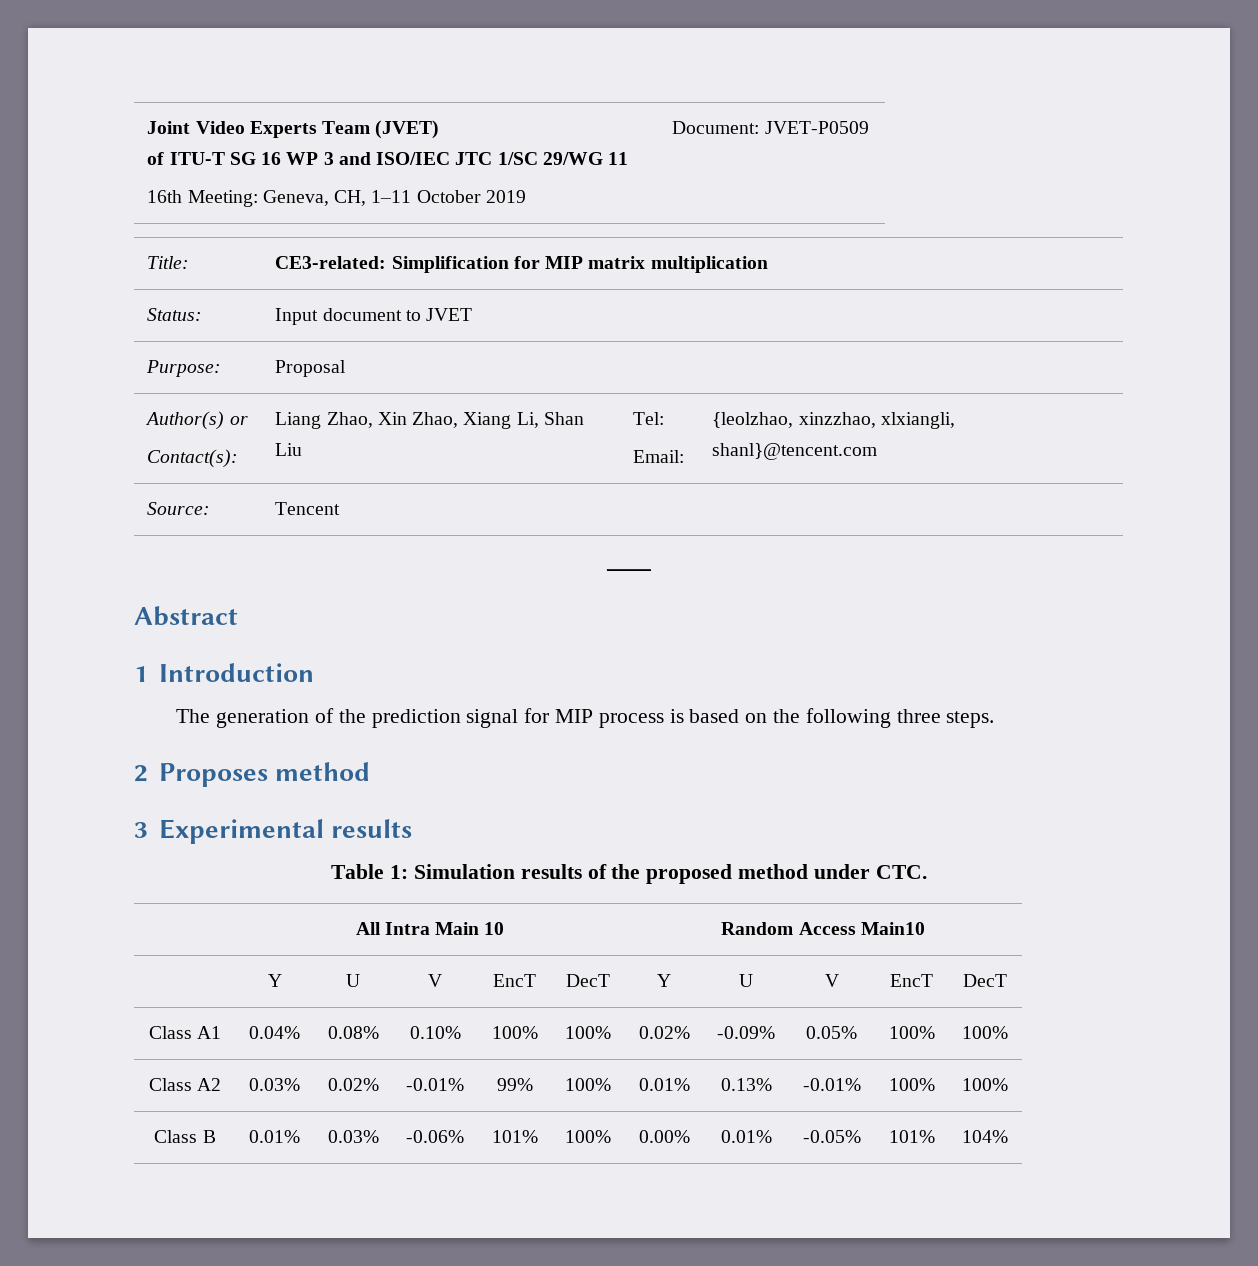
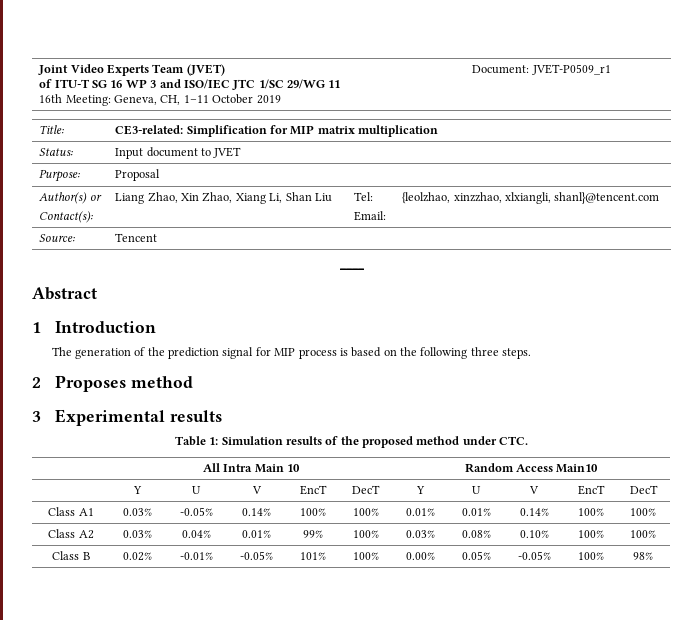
[764,121,869,134] JVET-P0509 -> [531,64,611,75] JVET-P0509_r1
[249,1026,300,1039] [327,1026,379,1039] [409,1026,461,1039] 0.04% | 0.08% | 0.10% -> [123,508,152,516] [179,507,213,516] [242,508,271,516] 0.03% | -0.05% | 0.14%
[638,1026,690,1039] [717,1026,775,1039] [806,1026,857,1039] 0.02% | -0.09% | 0.05% -> [406,508,435,516] [461,508,491,516] [519,508,549,516] 0.01% | 0.01% | 0.14%
[327,1078,379,1091] [406,1078,464,1091] 0.02% | -0.01% -> [181,530,211,538] [242,530,271,538] 0.04% | 0.01%
[638,1078,690,1091] [720,1078,772,1091] [802,1078,861,1091] 0.01% | 0.13% | -0.01% -> [406,530,435,538] [461,530,491,538] [519,530,549,538] 0.03% | 0.08% | 0.10%
[249,1130,300,1143] [327,1130,379,1143] [406,1130,464,1143] 0.01% | 0.03% | -0.06% -> [123,552,152,561] [179,552,213,560] [240,551,273,560] 0.02% | -0.01% | -0.05%
[720,1130,772,1143] [802,1130,861,1143] [888,1130,935,1143] [962,1130,1008,1143] 0.01% | -0.05% | 101% | 104% -> [461,551,491,560] [517,551,551,560] [577,552,604,560] [633,552,653,560] 0.05% | -0.05% | 100% | 98%

